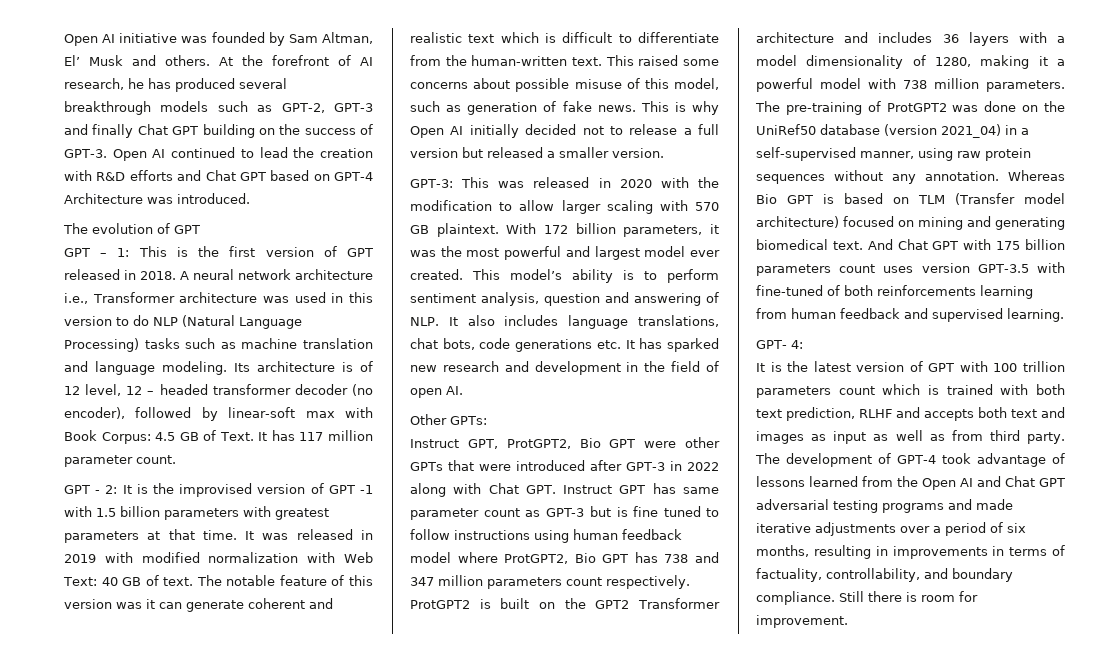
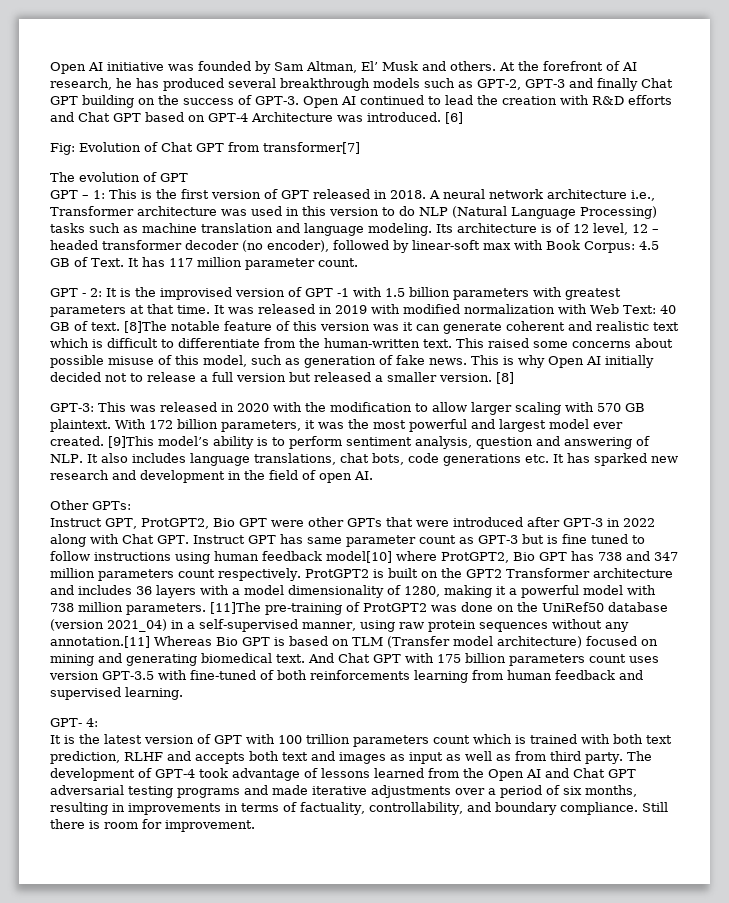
(250, 198) none -> [444,112,463,124] [50,142,360,155] [6] // Fig: Evolution of Chat GPT from transformer[7]
[196,575,222,586] The -> [124,321,167,333] [8]The
(664, 153) none -> [496,372,514,384] [8]
[472,269,500,280] This -> [108,436,154,448] [9]This
[410,552,451,563] model -> [326,551,392,563] model[10]
[755,101,780,112] The -> [210,602,261,614] [11]The
[925,171,999,181] annotation. -> [50,636,150,648] annotation.[11]

